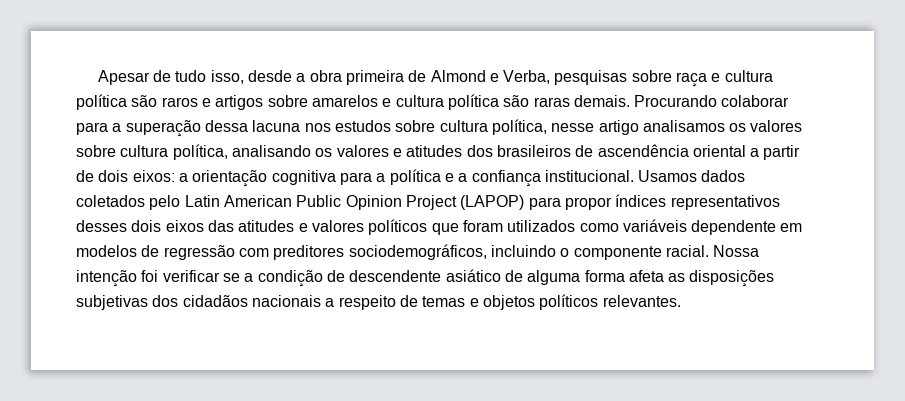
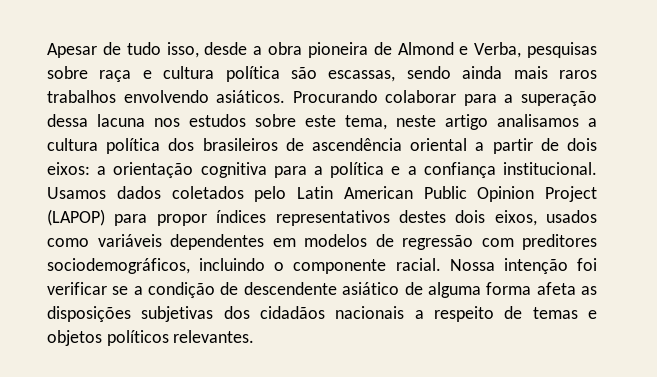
[345,70,404,85] primeira -> [307,42,368,58] pioneira
[161,94,630,110] raros e artigos sobre amarelos e cultura política são raras demais. -> [328,66,597,82] [47,90,286,103] escassas, sendo ainda mais raros trabalhos envolvendo asiáticos.
[439,119,803,135] [76,144,463,160] cultura política, nesse artigo analisamos os valores sobre cultura política, analisando os valores e atitudes -> [305,114,597,130] [47,138,161,154] este tema, neste artigo analisamos a cultura política
[76,219,576,235] desses dois eixos das atitudes e valores políticos que foram utilizados -> [398,210,597,226] destes dois eixos, usados
[691,220,777,235] dependente -> [170,234,264,250] dependentes

